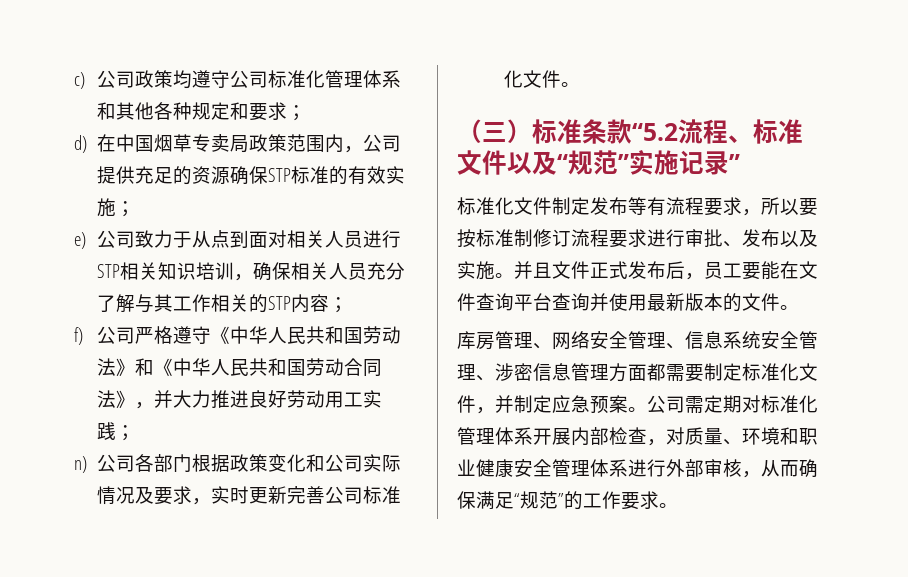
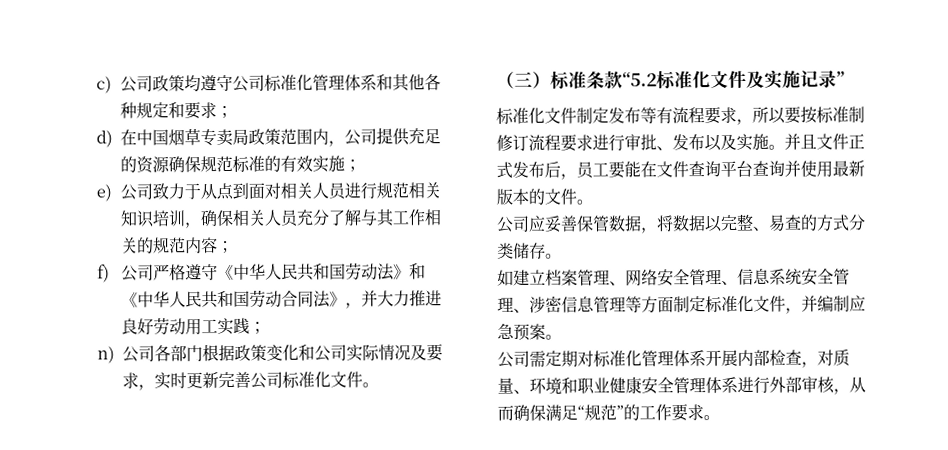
[268,168,292,182] STP -> [200,155,234,173] 规范
[97,264,121,278] STP -> [376,182,410,199] 规范
[268,296,292,310] STP -> [153,237,187,254] 规范
[678,119,803,144] [457,150,629,175] 流程、标准文件以及“规范” -> [656,70,765,90] 标准化文件及
[457,331,495,350] 库房 -> [496,213,866,234] [497,242,562,259] [497,269,578,286] 公司应妥善保管数据，将数据以完整、易查的方式分类储存。 // 如建立档案
[609,363,704,382] 方面都需要 -> [625,296,674,314] 等方面
[514,395,552,413] 制定 -> [817,295,850,312] 编制
(647, 409) none -> (562, 337) //

